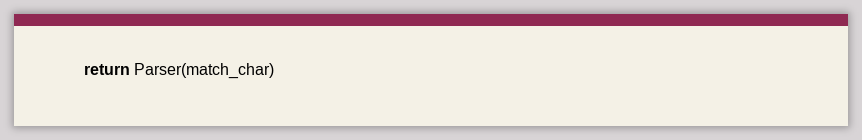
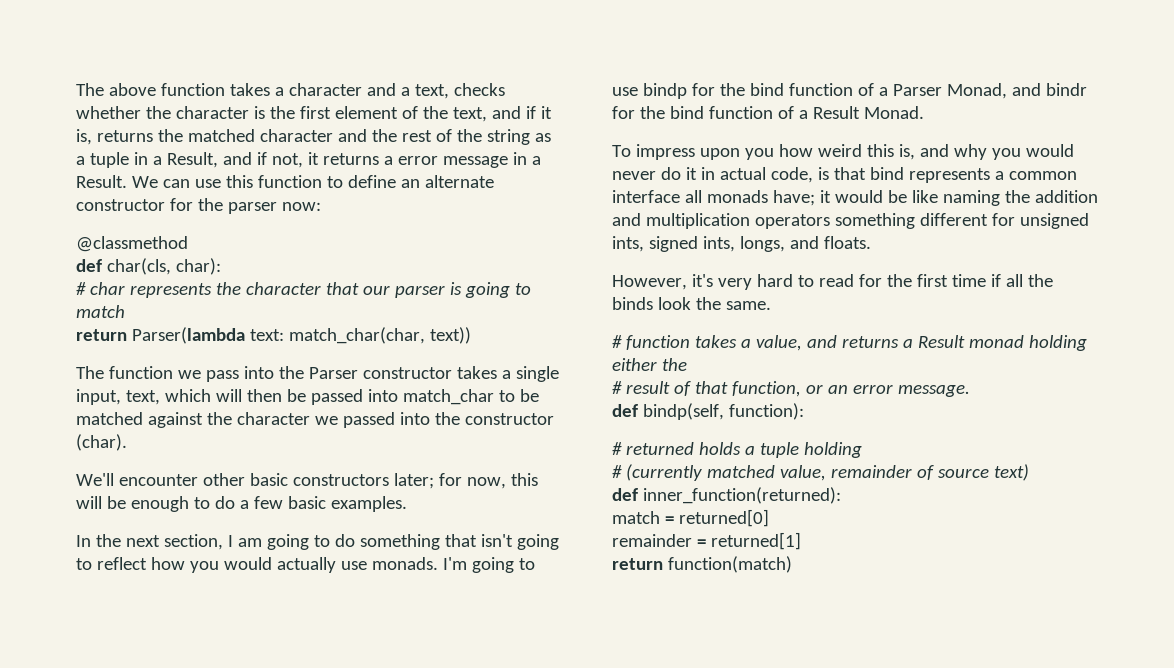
[84,63,275,79] return Parser(match_char) -> [76,83,505,99] [76,106,552,122] [76,129,551,145] [76,152,541,168] [76,175,494,188] [76,198,321,214] [76,236,188,252] [76,258,221,275] [76,282,531,298] [76,305,125,318] [76,327,471,344] [76,366,559,382] [76,389,539,405] [76,412,554,428] [76,434,127,451] [76,473,538,489] [76,496,407,512] [76,534,559,550] [76,557,535,573] [612,83,1087,99] [612,106,924,119] [612,144,1074,160] [612,167,1077,183] [612,190,1098,206] [612,213,1089,229] [612,236,871,252] [612,274,1053,290] [612,297,771,310] [612,335,1087,351] [612,358,687,371] [612,381,970,397] [612,403,804,420] [612,442,862,458] [612,464,1029,481] [612,487,841,504] [612,509,769,527] [612,532,801,550] [612,556,792,573] The above function takes a character and a text, checks whether the character is the first element of the text, and if it is, returns the matched character and the rest of the string as a tuple in a Result, and if not, it returns a error message in a Result. We can use this function to define an alternate constructor for the parser now: // @classmethod // def char(cls, char): // # char represents the character that our parser is going to match // return Parser(lambda text: match_char(char, text)) // The function we pass into the Parser constructor takes a single input, text, which will then be passed into match_char to be matched against the character we passed into the constructor (char). // We'll encounter other basic constructors later; for now, this will be enough to do a few basic examples. // In the next section, I am going to do something that isn't going to reflect how you would actually use monads. I'm going to use bindp for the bind function of a Parser Monad, and bindr for the bind function of a Result Monad. // To impress upon you how weird this is, and why you would never do it in actual code, is that bind represents a common interface all monads have; it would be like naming the addition and multiplication operators something different for unsigned ints, signed ints, longs, and floats. // However, it's very hard to read for the first time if all the binds look the same. // # function takes a value, and returns a Result monad holding either the // # result of that function, or an error message. // def bindp(self, function): // # returned holds a tuple holding // # (currently matched value, remainder of source text) // def inner_function(returned): // match = returned[0] // remainder = returned[1] // return function(match)

